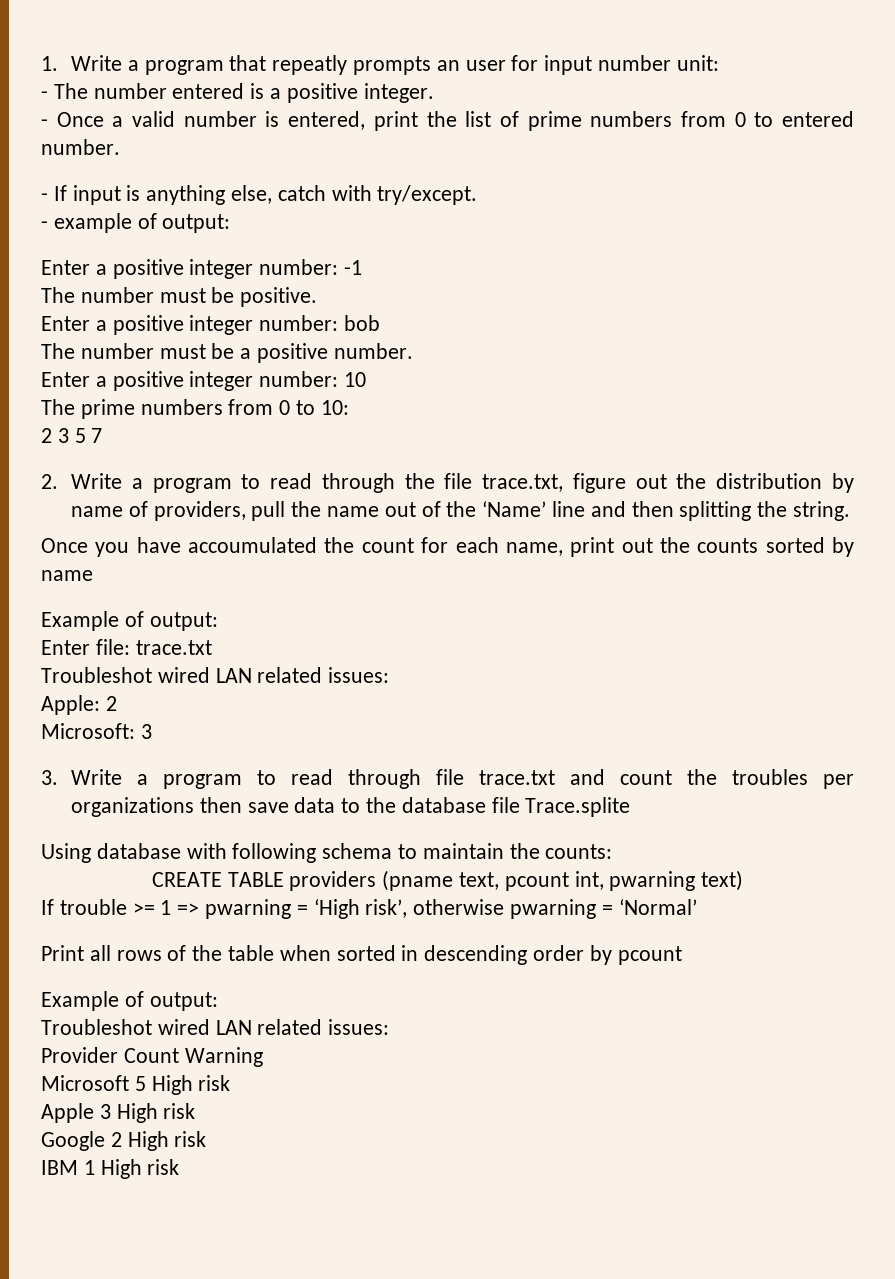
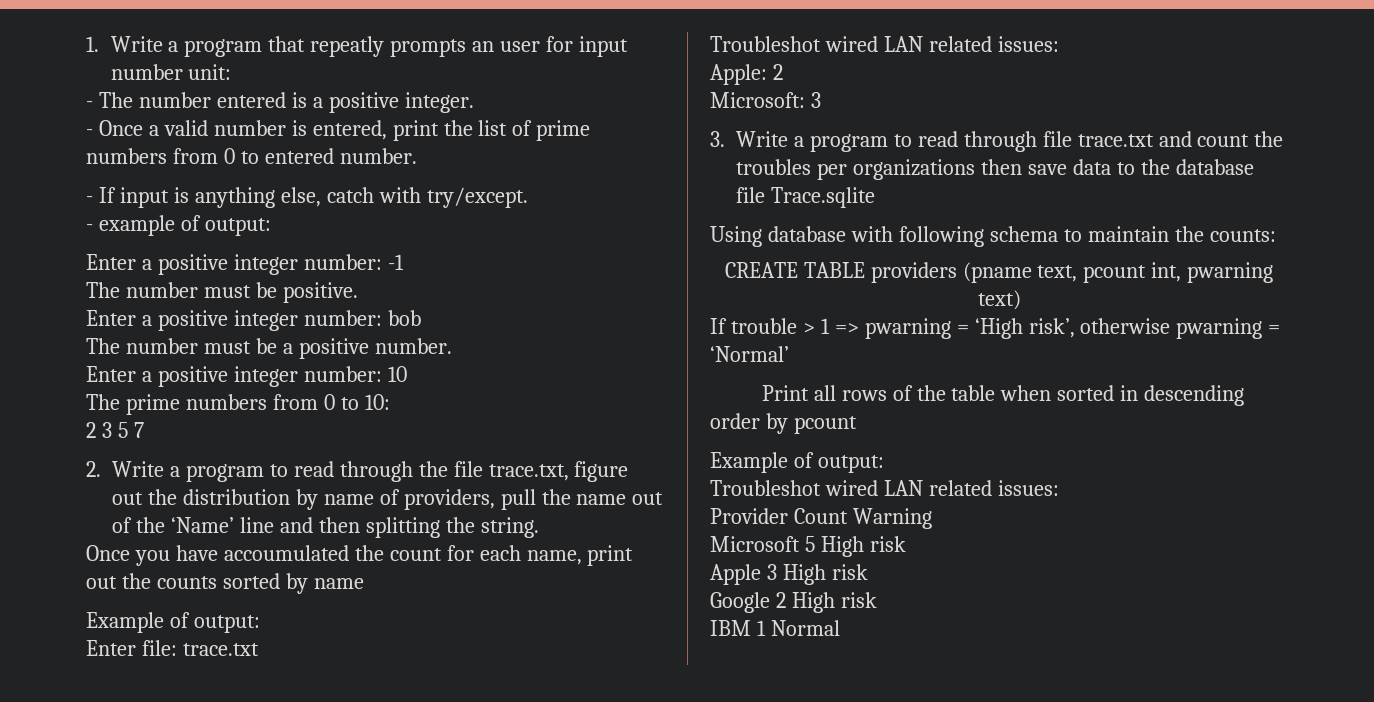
[525,797,631,817] Trace.splite -> [770,187,875,208] Trace.sqlite
[132,903,155,915] >= -> [802,323,815,334] >
[100,1159,180,1179] High risk -> [770,620,840,636] Normal

